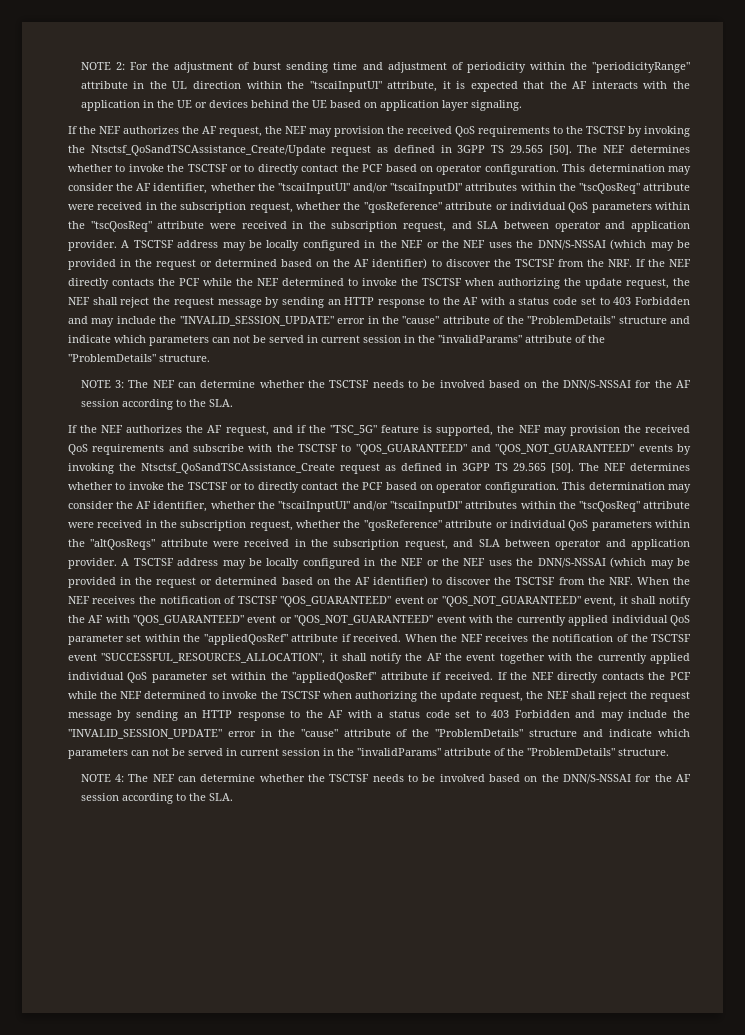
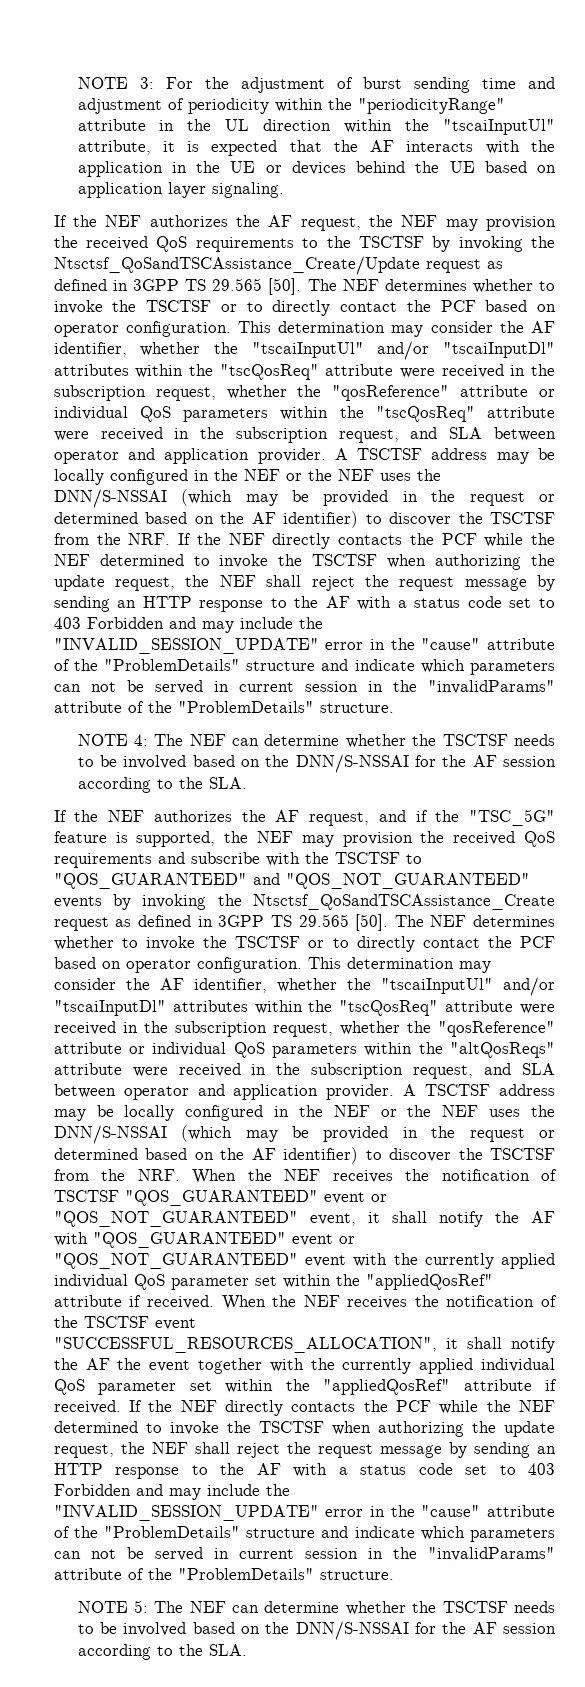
[80,62,125,70] NOTE 2: -> [77,77,154,89] NOTE 3:
[115,380,125,388] 3: -> [133,734,148,746] 4:
[115,774,125,782] 4: -> [133,1600,148,1613] 5:

